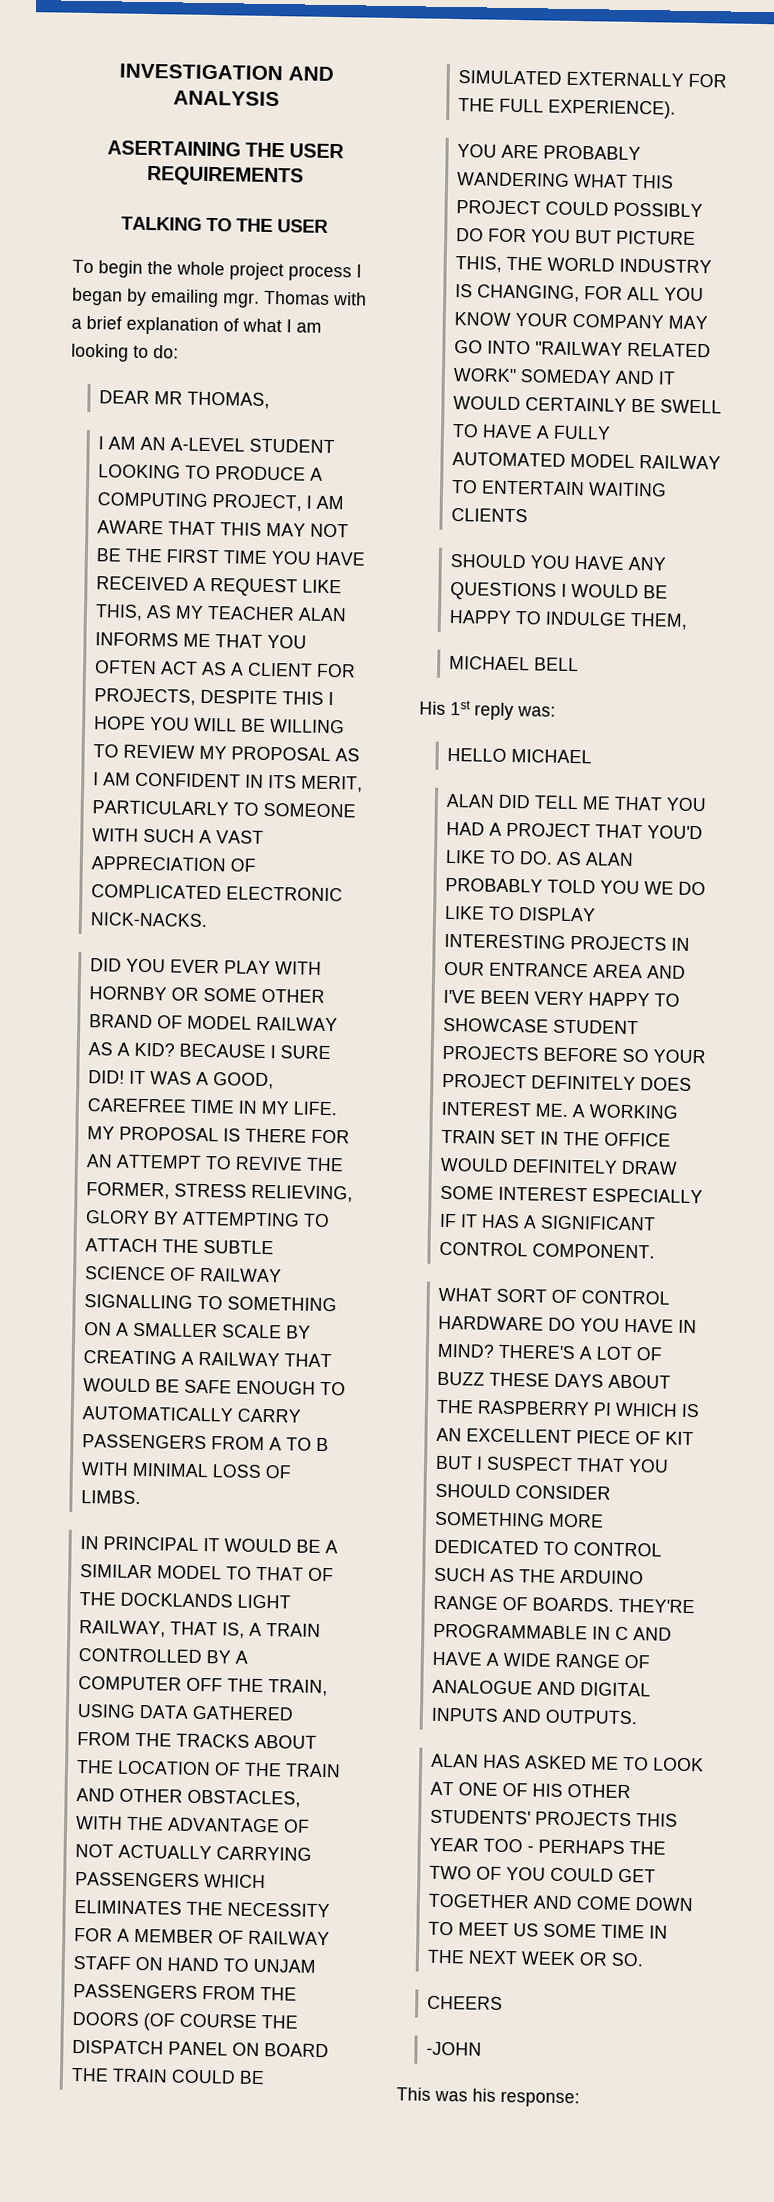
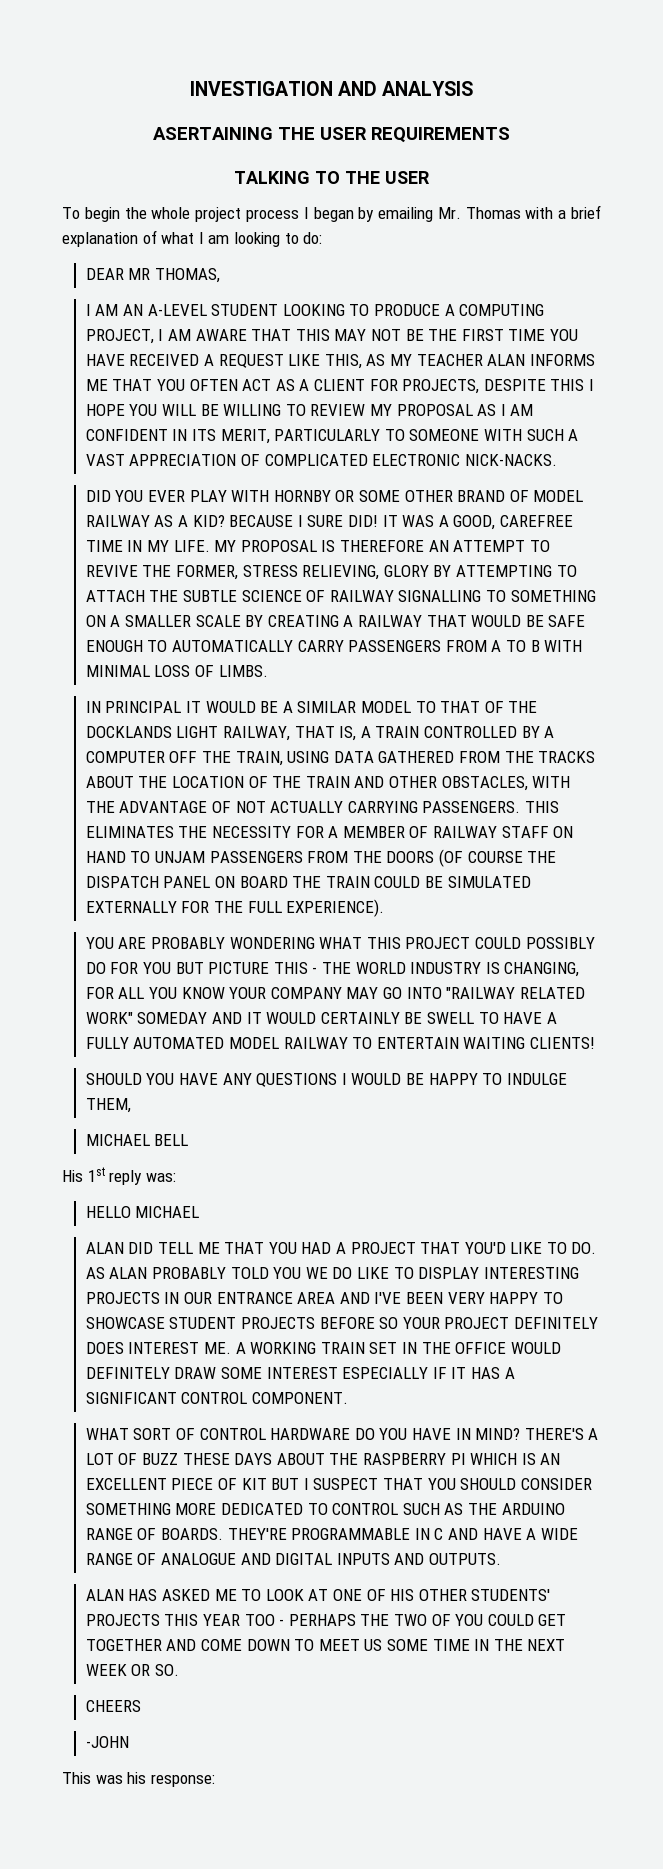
[223,292,260,308] mgr. -> [437,207,461,219] Mr.
[245,1128,351,1144] THERE FOR -> [339,540,424,552] THEREFORE
[75,1871,267,1889] PASSENGERS WHICH -> [422,801,559,813] PASSENGERS. THIS
[457,172,571,187] WANDERING -> [229,937,315,949] WONDERING
[455,256,503,273] THIS, -> [273,962,318,974] THIS -
[451,507,529,523] CLIENTS -> [529,1037,595,1049] CLIENTS!

